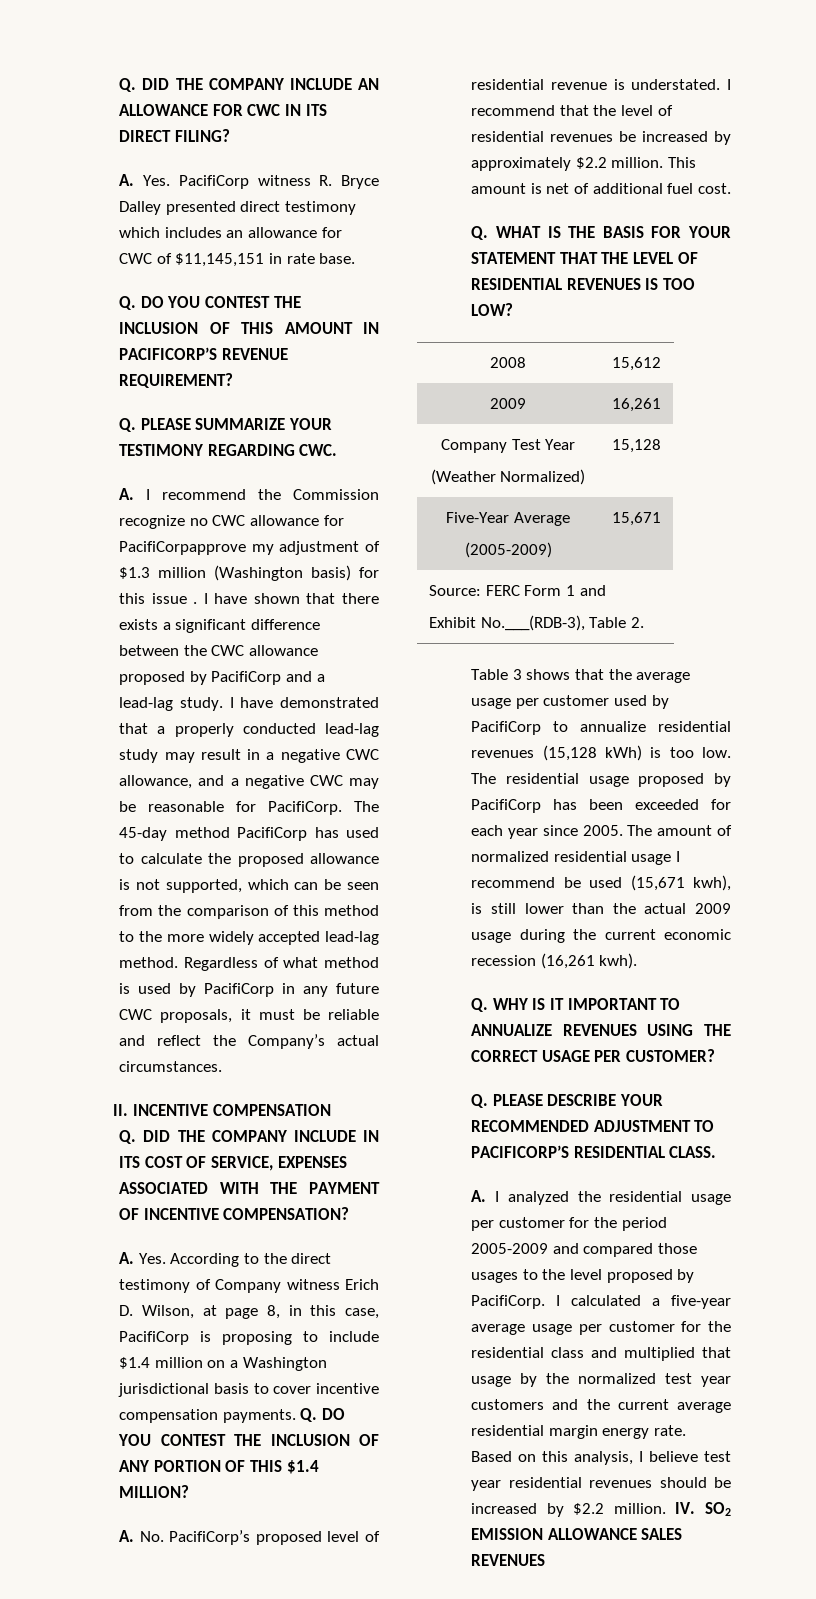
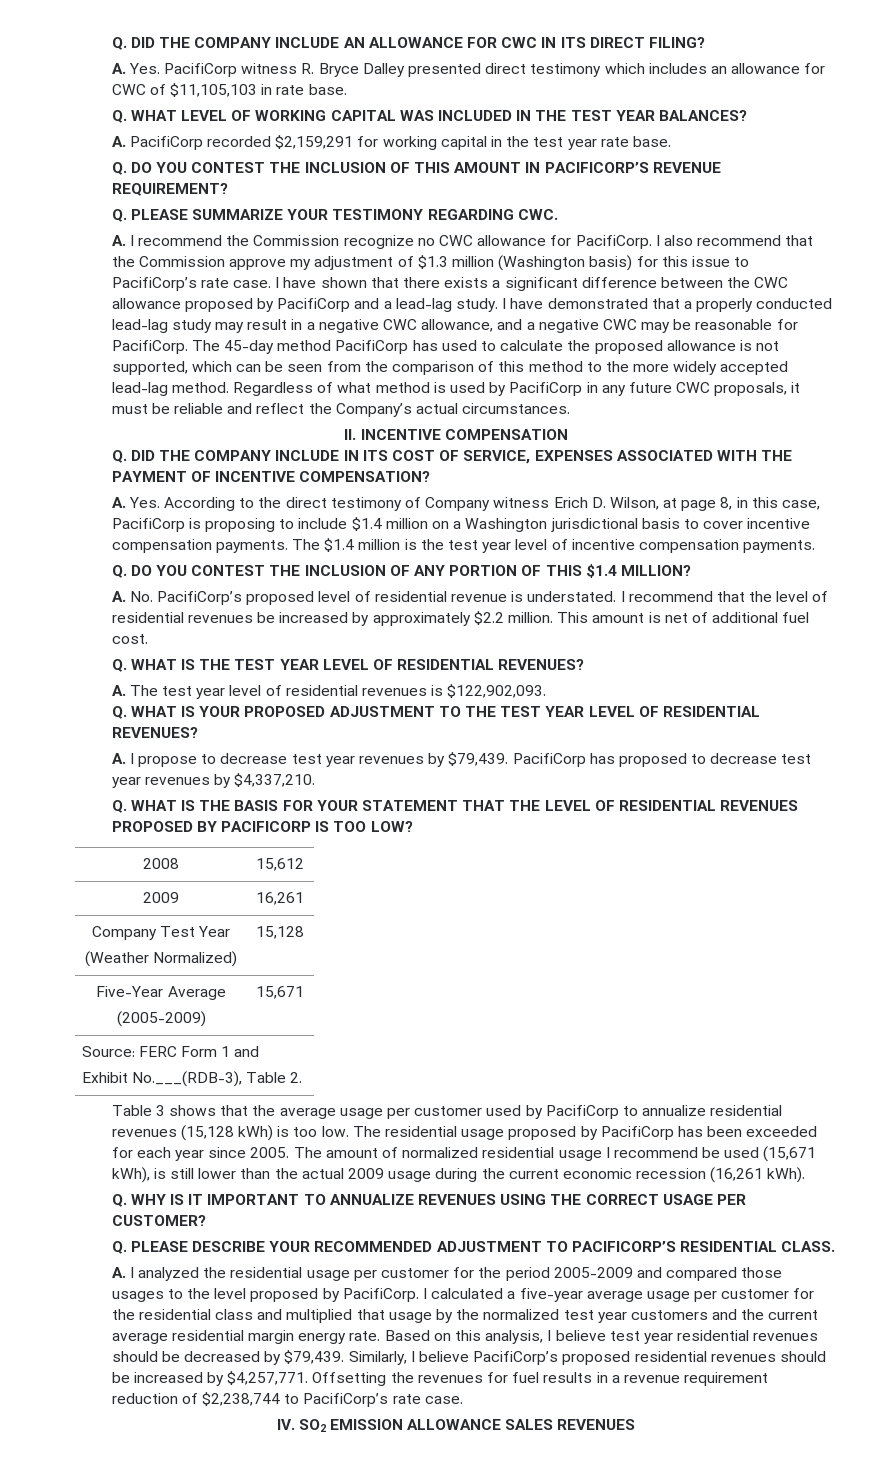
[175,253,265,267] $11,145,151 -> [170,83,258,97] $11,105,103
(356, 258) none -> [111,110,747,123] [111,135,671,150] // Q. WHAT LEVEL OF WORKING CAPITAL WAS INCLUDED IN THE TEST YEAR BALANCES? // A. PacifiCorp recorded $2,159,291 for working capital in the test year rate base.
[119,541,247,555] PacifiCorpapprove -> [575,235,814,249] [111,256,287,270] PacifiCorp. I also recommend that the Commission approve
[193,602,198,604] . -> [734,257,750,267] [111,277,272,291] to PacifiCorp’s rate case.
(296, 1416) none -> [292,538,816,553] The $1.4 million is the test year level of incentive compensation payments. //
(731, 188) none -> [111,659,585,672] [111,684,547,699] [111,706,760,719] [111,727,198,738] [111,752,812,767] [111,773,316,788] // Q. WHAT IS THE TEST YEAR LEVEL OF RESIDENTIAL REVENUES? // A. The test year level of residential revenues is $122,902,093. // Q. WHAT IS YOUR PROPOSED ADJUSTMENT TO THE TEST YEAR LEVEL OF RESIDENTIAL REVENUES? // A. I propose to decrease test year revenues by $79,439. PacifiCorp has proposed to decrease test year revenues by $4,337,210.
(641, 284) none -> [111,821,312,832] PROPOSED BY PACIFICORP
[693,875,731,891] kwh), -> [111,1167,150,1183] kWh),
[599,953,638,969] kwh). -> [767,1167,806,1183] kWh).
[471,1503,666,1517] increased by $2.2 million. -> [184,1350,826,1365] [111,1371,769,1386] [111,1392,463,1407] decreased by $79,439. Similarly, I believe PacifiCorp’s proposed residential revenues should be increased by $4,257,771. Offsetting the revenues for fuel results in a revenue requirement reduction of $2,238,744 to PacifiCorp’s rate case. //

